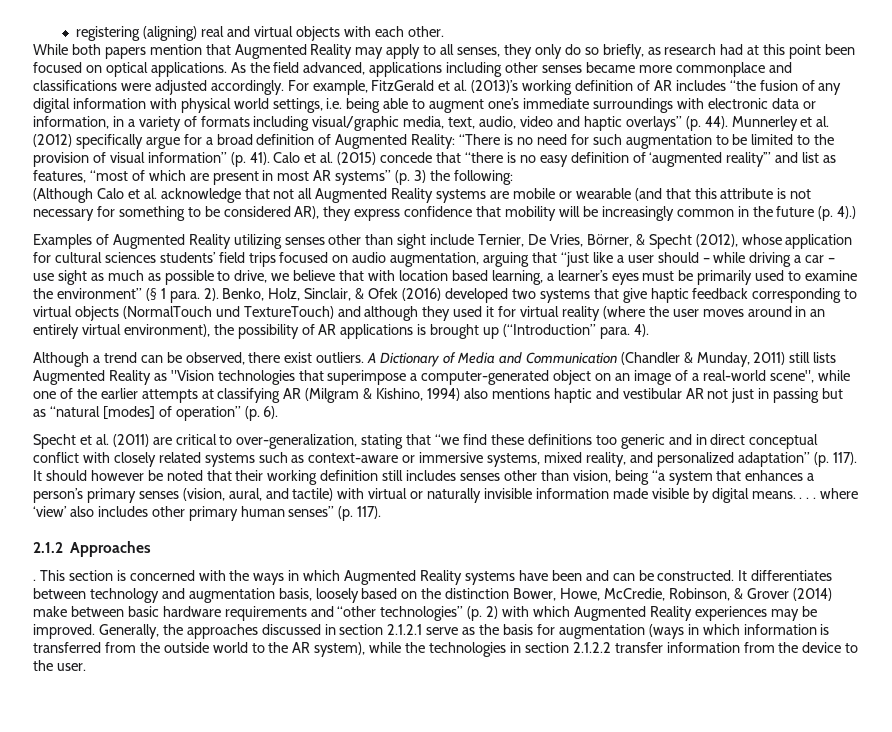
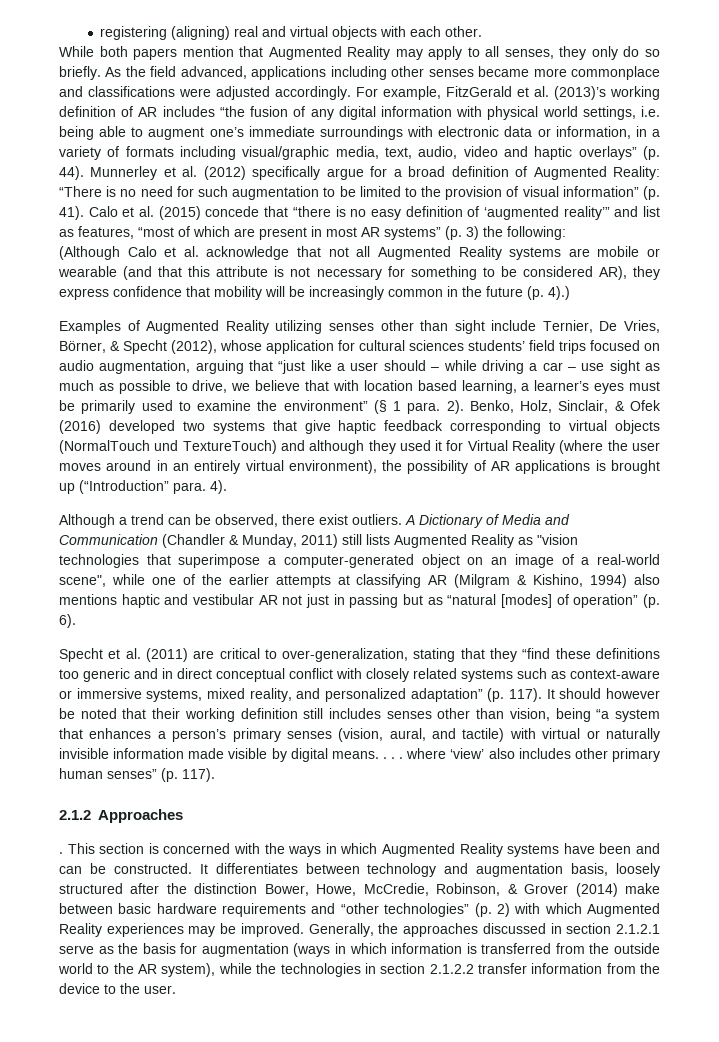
[602,44,856,59] [33,62,227,77] briefly, as research had at this point been focused on optical applications. -> [59,66,101,80] briefly.
[520,306,600,321] virtual reality -> [467,440,556,454] Virtual Reality
[170,370,214,381] "Vision -> [537,534,578,545] "vision
[435,434,488,445] “we find -> [490,648,551,662] they “find
[361,588,418,599] based on -> [59,883,160,894] structured after

